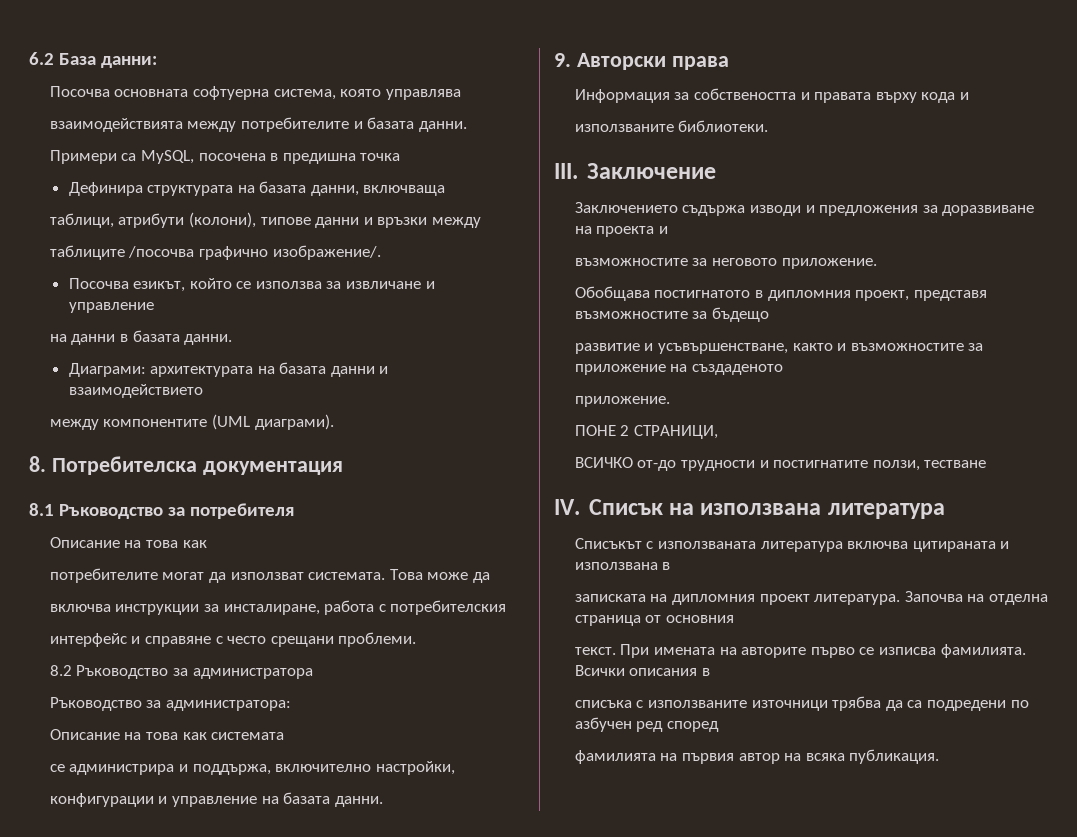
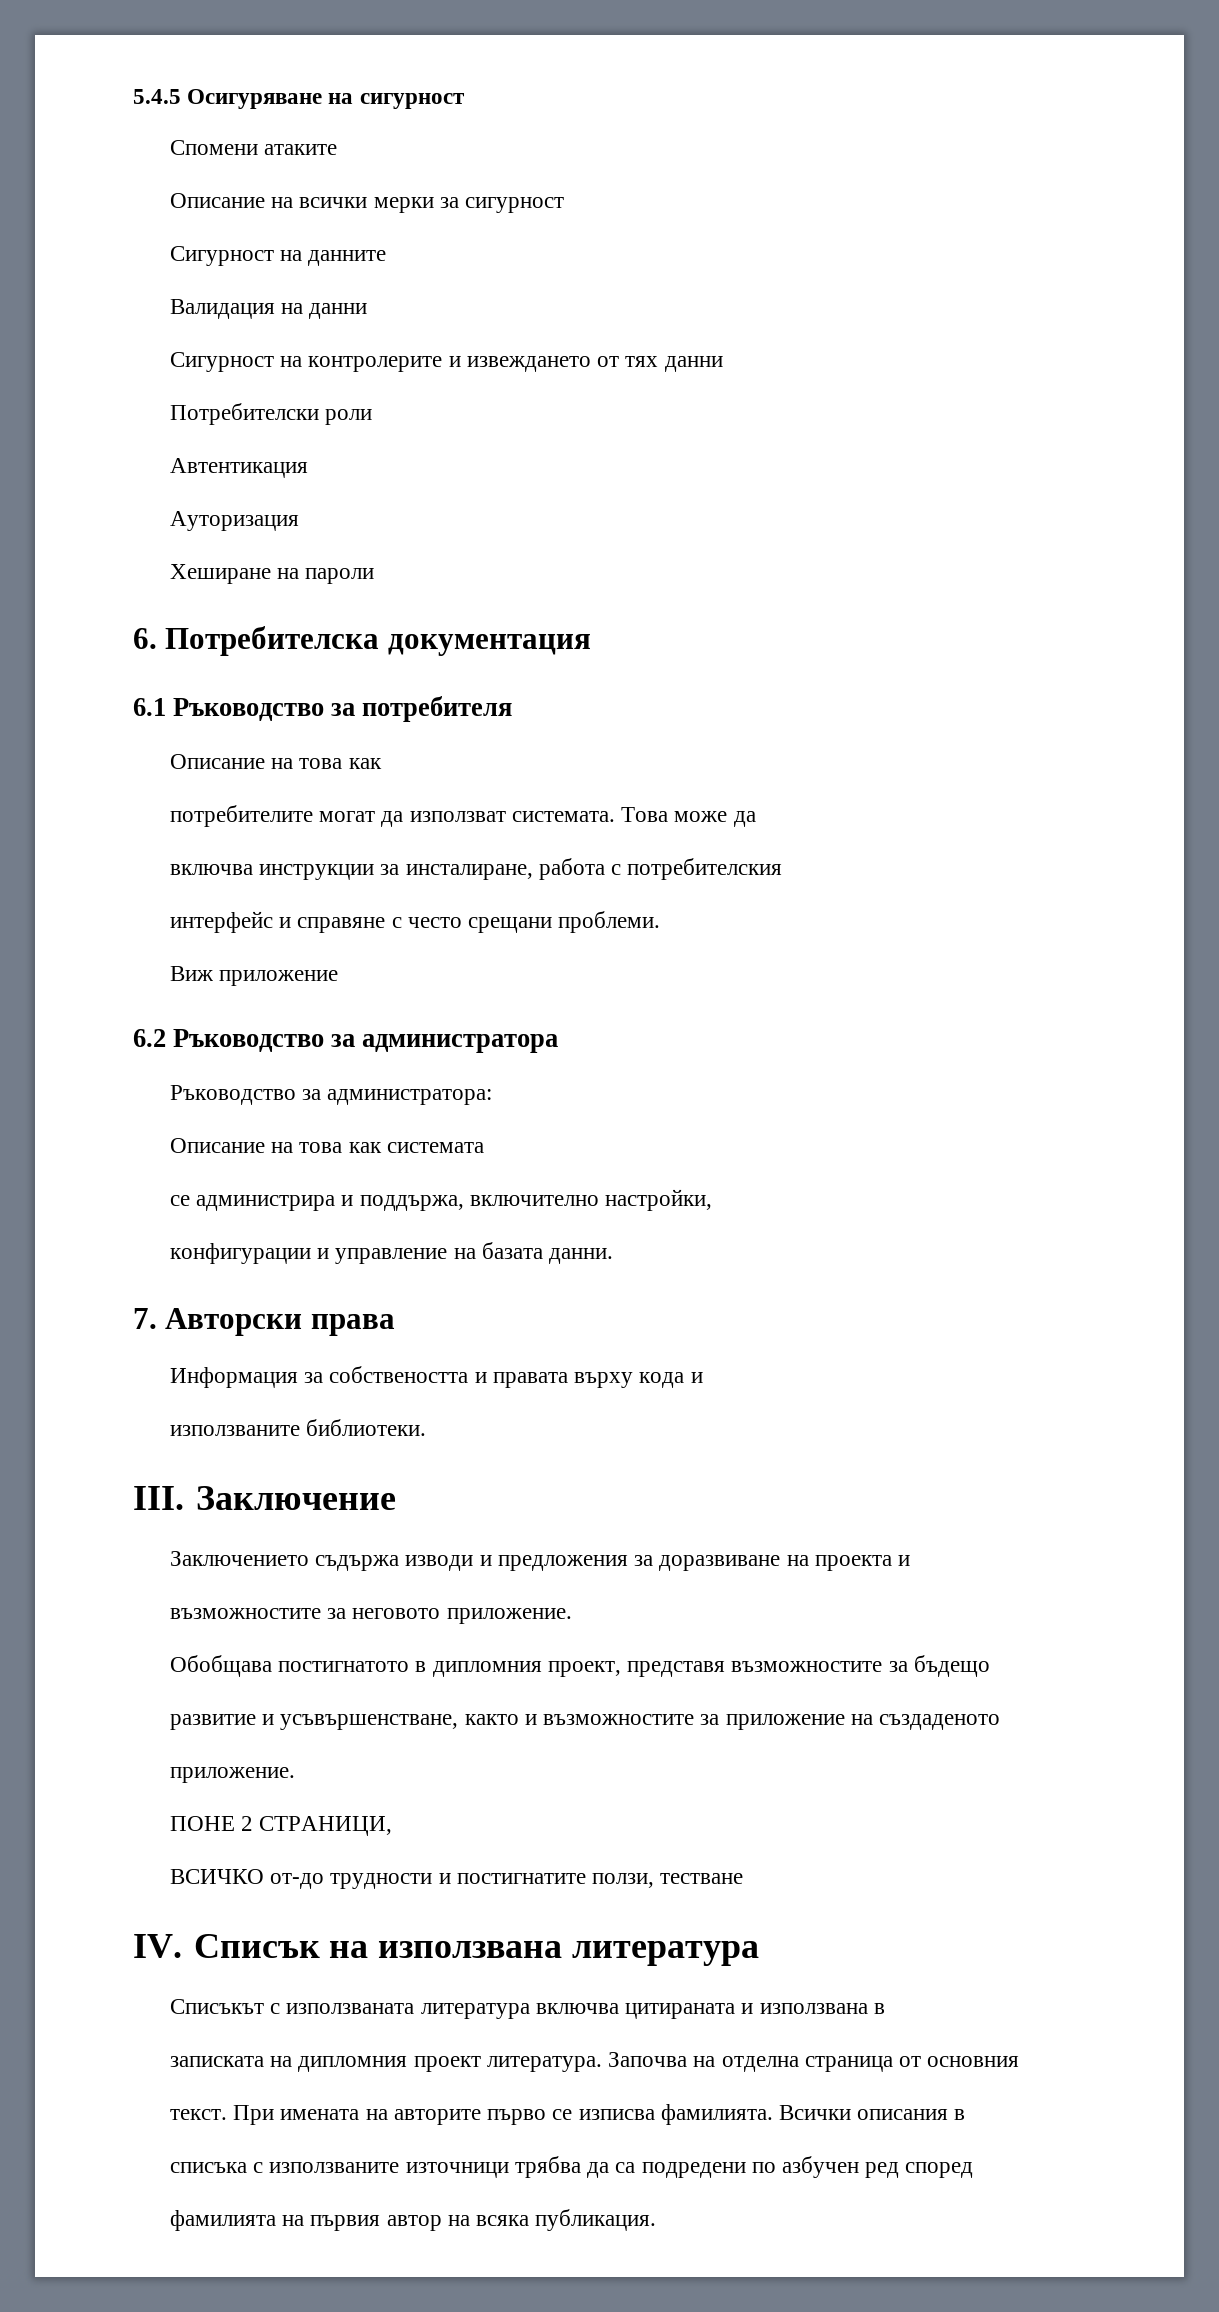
[29,52,158,68] [49,86,461,100] [49,117,467,132] [49,150,401,164] [68,181,446,196] [49,212,481,228] [49,245,381,260] [68,278,435,292] [68,302,154,313] [49,330,233,345] [68,362,389,377] [68,384,203,398] [49,414,334,430] [29,456,46,472] 6.2 База данни: // Посочва основната софтуерна система, която управлява // взаимодействията между потребителите и базата данни. // Примери са MySQL, посочена в предишна точка // Дефинира структурата на базата данни, включваща // таблици, атрибути (колони), типове данни и връзки между // таблиците /посочва графично изображение/. // Посочва езикът, който се използва за извличане и управление // на данни в базата данни. // Диаграми: архитектурата на базата данни и взаимодействието // между компонентите (UML диаграми). // 8. -> [133,89,465,109] [170,140,338,155] [170,193,565,213] [170,246,387,266] [170,299,368,319] [170,352,723,372] [170,403,373,425] [170,458,309,478] [170,511,300,531] [170,564,375,584] [133,628,157,649] 5.4.5 Осигуряване на сигурност // Спомени атаките // Описание на всички мерки за сигурност // Сигурност на данните // Валидация на данни // Сигурност на контролерите и извеждането от тях данни // Потребителски роли // Автентикация // Ауторизация // Хеширане на пароли // 6.
[29,503,54,516] 8.1 -> [133,698,166,716] 6.1
[49,665,72,676] 8.2 -> [170,966,339,986] [133,1029,166,1047] Виж приложение // 6.2
[554,53,571,67] 9. -> [133,1308,157,1329] 7.

